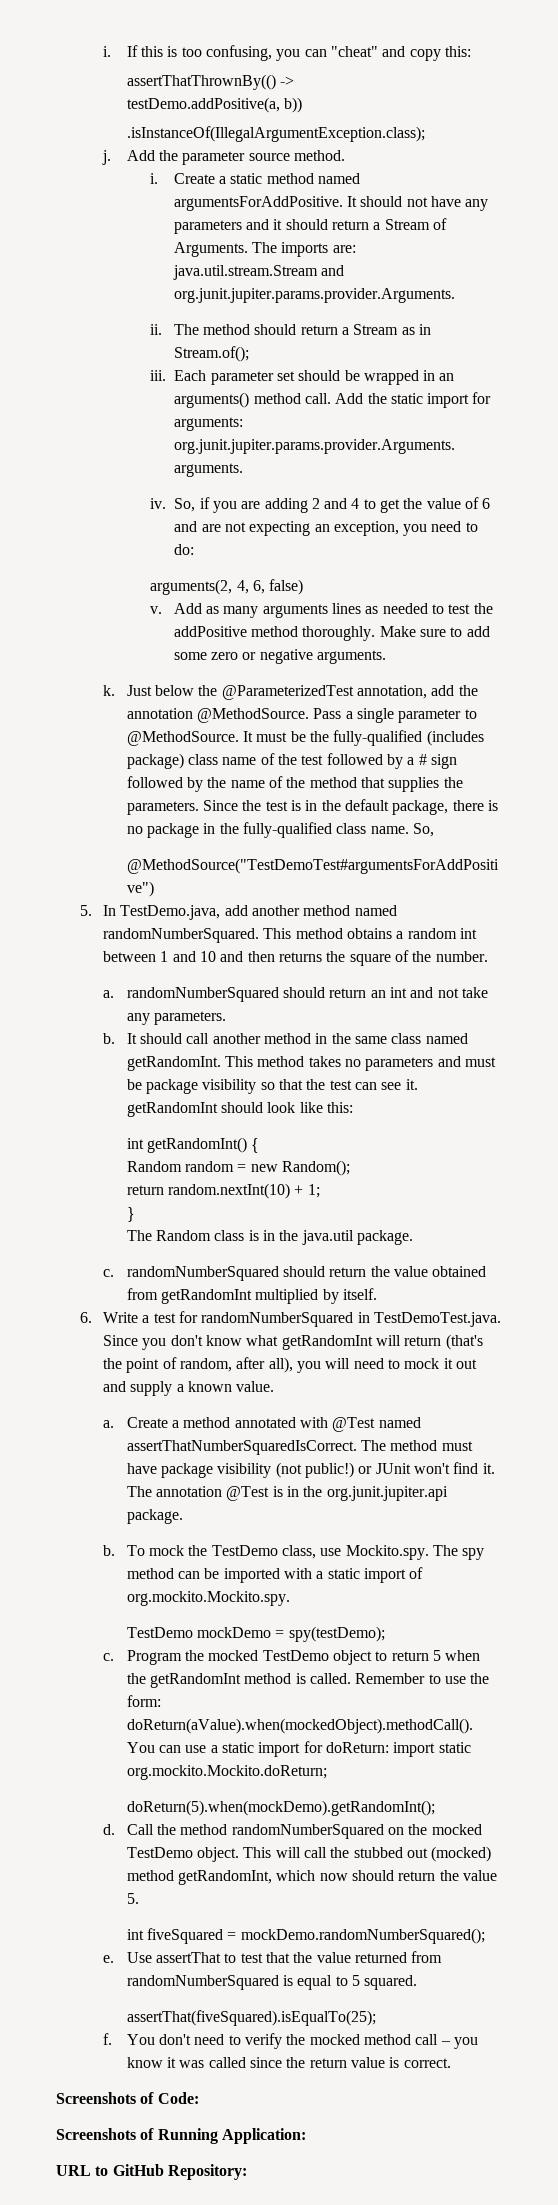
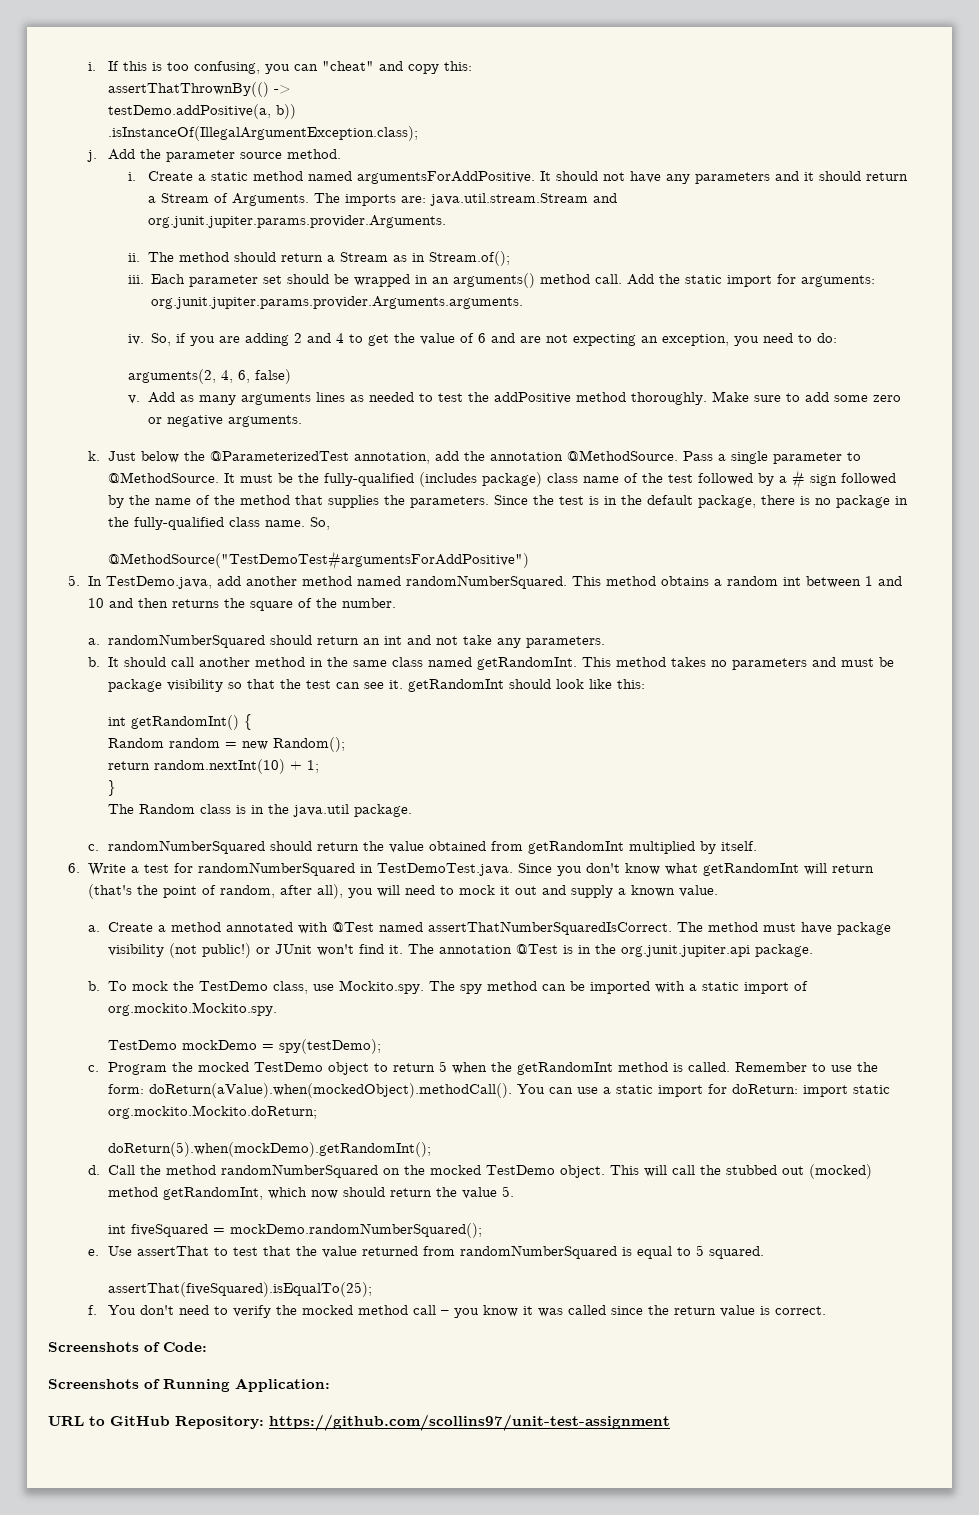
(247, 2172) none -> [269,1414,670,1431] https://github.com/scollins97/unit-test-assignment

